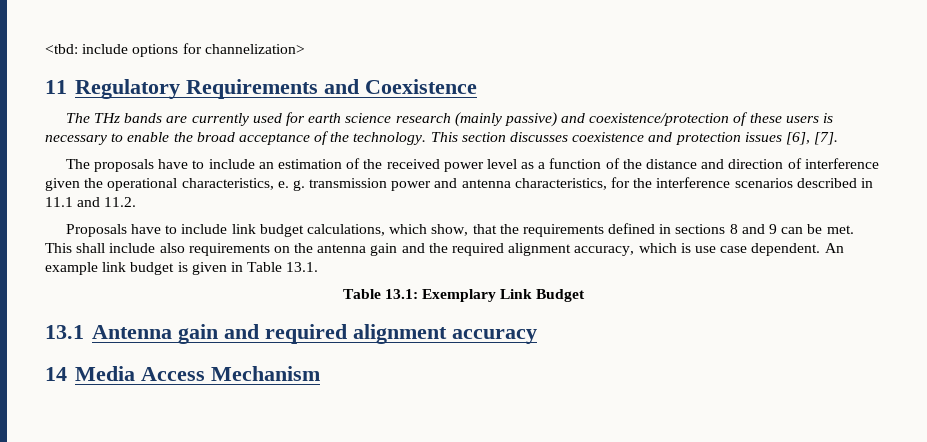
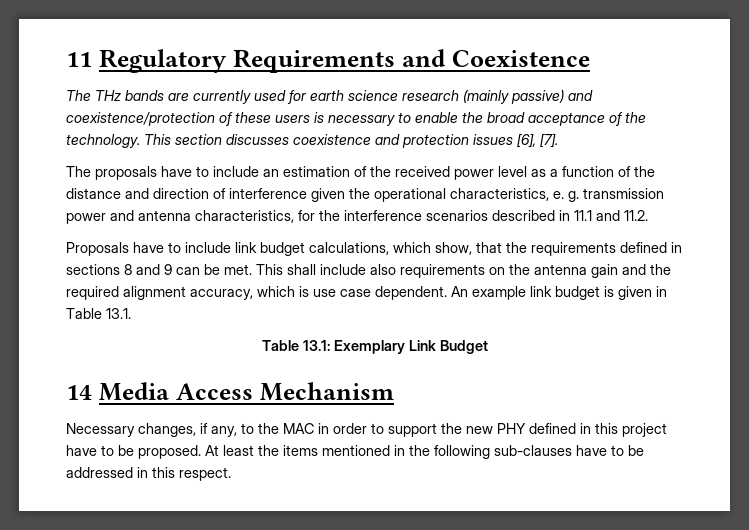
[45,43,305,57] <tbd: include options for channelization> // -> (66, 59) none
[45,324,537,344] [45,366,320,381] 13.1 Antenna gain and required alignment accuracy // 14 Media Access Mechanism -> [66,382,395,401] [66,423,667,437] [66,445,644,459] [66,467,231,481] 14 Media Access Mechanism // Necessary changes, if any, to the MAC in order to support the new PHY defined in this project have to be proposed. At least the items mentioned in the following sub-clauses have to be addressed in this respect.

